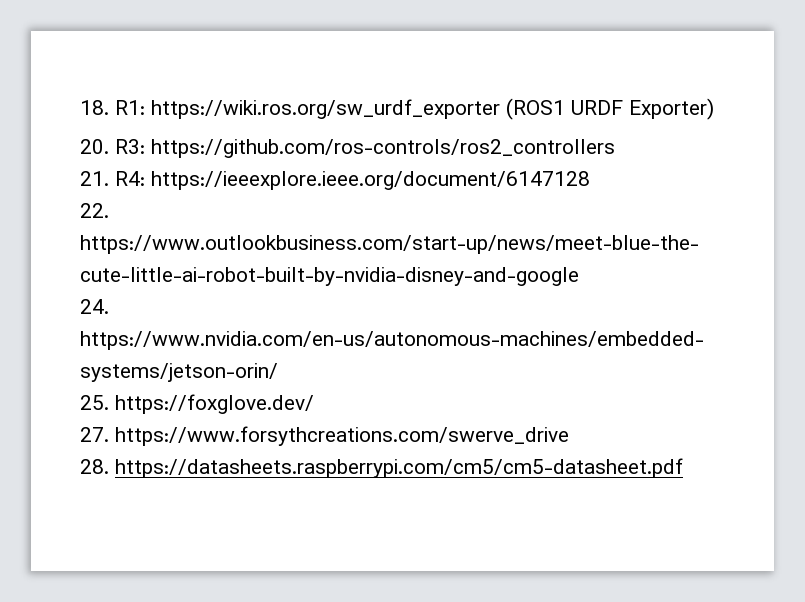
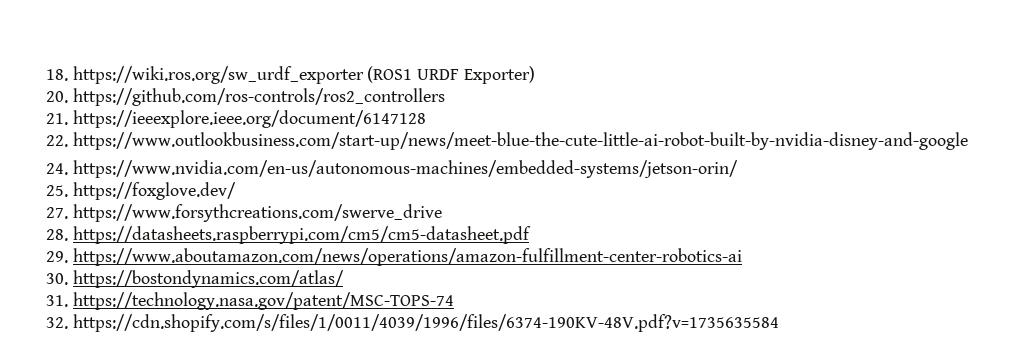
[115,100,145,115] R1: -> (68, 75) none
[115,139,145,154] R3: -> (68, 97) none
[115,171,145,186] R4: -> (68, 119) none
(683, 468) none -> [46,248,742,266] [46,270,344,288] [46,292,454,310] [46,314,779,332] // 29. https://www.aboutamazon.com/news/operations/amazon-fulfillment-center-robotics-ai // 30. https://bostondynamics.com/atlas/ // 31. https://technology.nasa.gov/patent/MSC-TOPS-74 // 32. https://cdn.shopify.com/s/files/1/0011/4039/1996/files/6374-190KV-48V.pdf?v=1735635584

